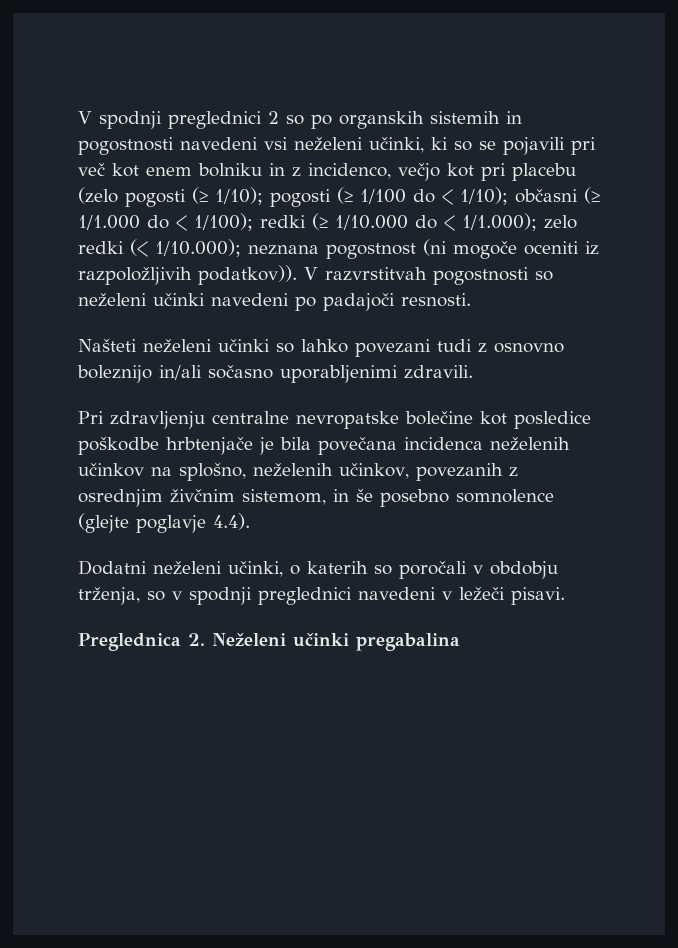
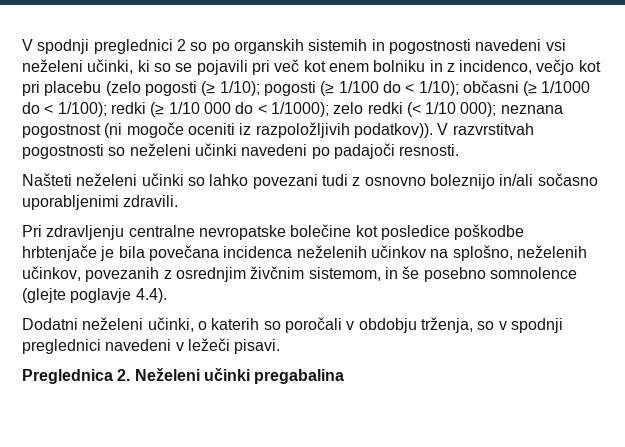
[78,215,140,230] 1/1.000 -> [541,81,591,93] 1/1000
[335,213,537,231] 1/10.000 do < 1/1.000); -> [168,102,329,117] 1/10 000 do < 1/1000);
[155,239,241,257] 1/10.000); -> [425,102,497,117] 1/10 000);

